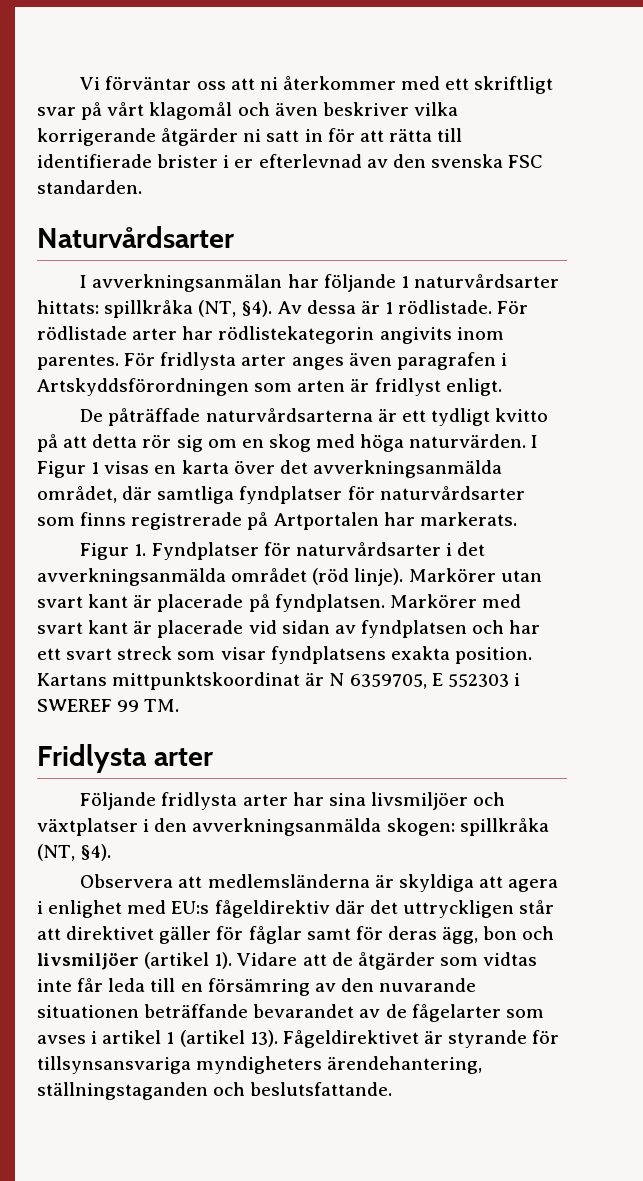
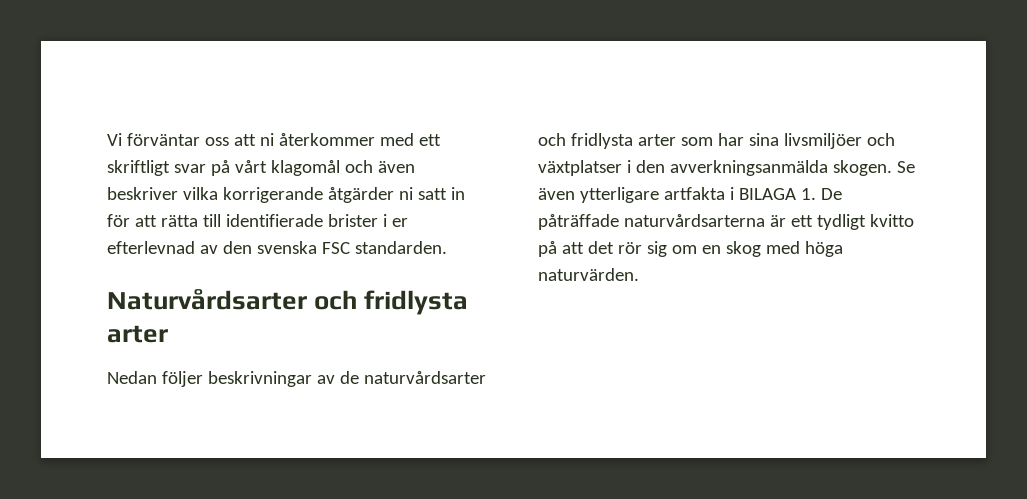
[80,274,559,292] [37,300,529,318] [37,326,504,344] [37,352,507,370] [37,378,502,396] // I avverkningsanmälan har följande 1 naturvårdsarter hittats: spillkråka (NT, §4). Av dessa är 1 rödlistade. För rödlistade arter har rödlistekategorin angivits inom parentes. För fridlysta arter anges även paragrafen i Artskyddsförordningen som arten är fridlyst enligt. // -> [314,290,469,315] [107,325,168,343] [107,371,486,387] [538,133,895,149] [538,160,915,176] [538,187,816,203] och fridlysta arter // Nedan följer beskrivningar av de naturvårdsarter och fridlysta arter som har sina livsmiljöer och växtplatser i den avverkningsanmälda skogen. Se även ytterligare artfakta i BILAGA 1.
[92,434,138,448] detta -> [587,241,614,254] det
[531,435,539,448] [37,460,502,478] [37,486,525,504] [37,512,517,530] [80,542,486,560] [37,568,542,586] [37,594,521,612] [37,620,541,638] [37,646,532,664] [37,672,520,690] [37,699,180,712] [37,744,213,773] [80,792,506,810] [37,818,549,836] [37,844,112,861] [80,874,559,892] [37,900,555,918] [37,926,555,944] [37,952,538,970] [37,978,477,996] [37,1004,544,1022] [37,1030,560,1048] [37,1056,483,1074] [37,1082,393,1100] I Figur 1 visas en karta över det avverkningsanmälda området, där samtliga fyndplatser för naturvårdsarter som finns registrerade på Artportalen har markerats. // Figur 1. Fyndplatser för naturvårdsarter i det avverkningsanmälda området (röd linje). Markörer utan svart kant är placerade på fyndplatsen. Markörer med svart kant är placerade vid sidan av fyndplatsen och har ett svart streck som visar fyndplatsens exakta position. Kartans mittpunktskoordinat är N 6359705, E 552303 i SWEREF 99 TM. // Fridlysta arter // Följande fridlysta arter har sina livsmiljöer och växtplatser i den avverkningsanmälda skogen: spillkråka (NT, §4). // Observera att medlemsländerna är skyldiga att agera i enlighet med EU:s fågeldirektiv där det uttryckligen står att direktivet gäller för fåglar samt för deras ägg, bon och livsmiljöer (artikel 1). Vidare att de åtgärder som vidtas inte får leda till en försämring av den nuvarande situationen beträffande bevarandet av de fågelarter som avses i artikel 1 (artikel 13). Fågeldirektivet är styrande för tillsynsansvariga myndigheters ärendehantering, ställningstaganden och beslutsfattande. -> (639, 274) none

